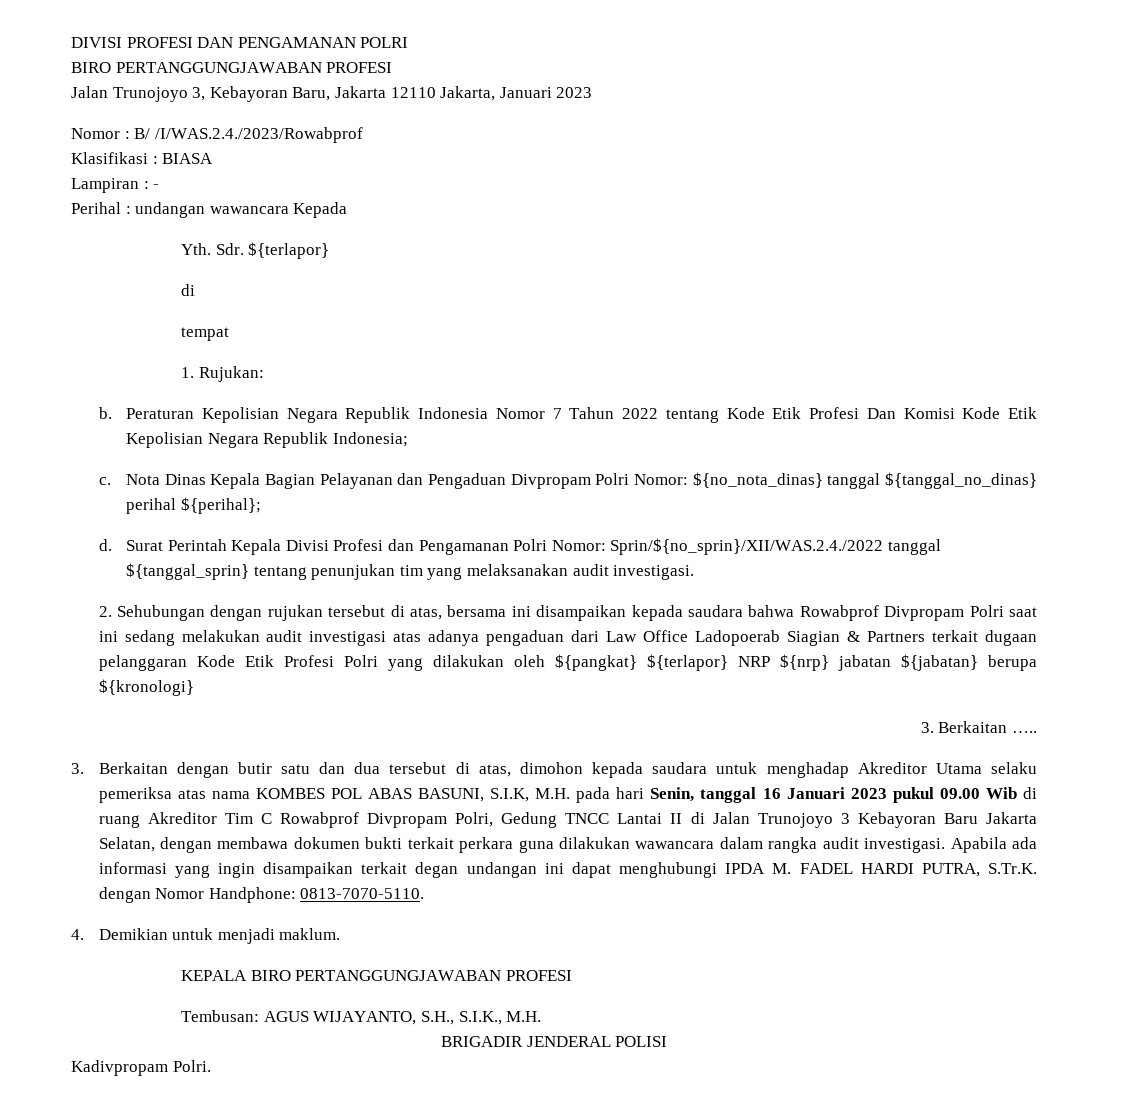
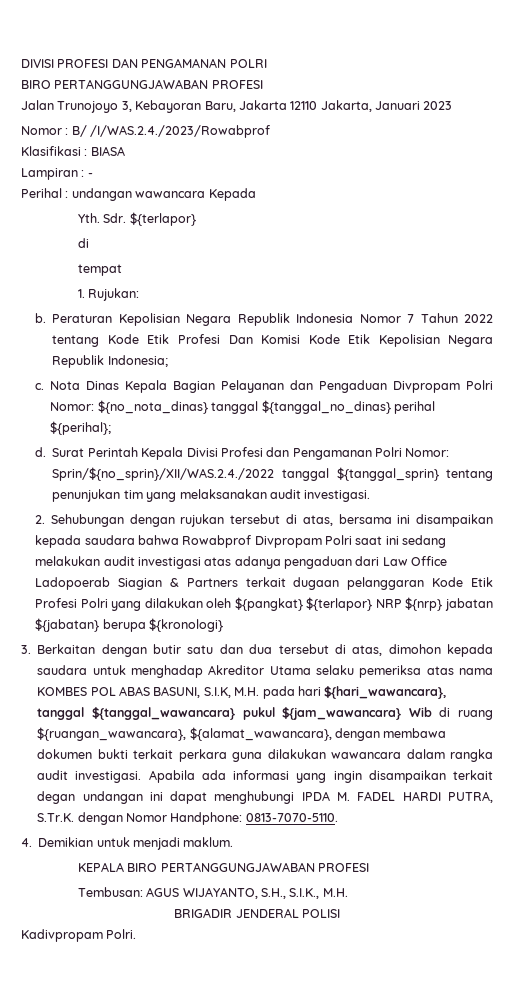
[920,721,1037,733] // 3. Berkaitan ….. -> (223, 625) none
[650,787,1037,803] [98,812,1037,828] [98,837,155,852] Senin, tanggal 16 Januari 2023 pukul 09.00 Wib di ruang Akreditor Tim C Rowabprof Divpropam Polri, Gedung TNCC Lantai II di Jalan Trunojoyo 3 Kebayoran Baru Jakarta Selatan, -> [324,686,447,699] [37,707,493,720] [37,727,332,741] ${hari_wawancara}, tanggal ${tanggal_wawancara} pukul ${jam_wawancara} Wib di ruang ${ruangan_wawancara}, ${alamat_wawancara},

